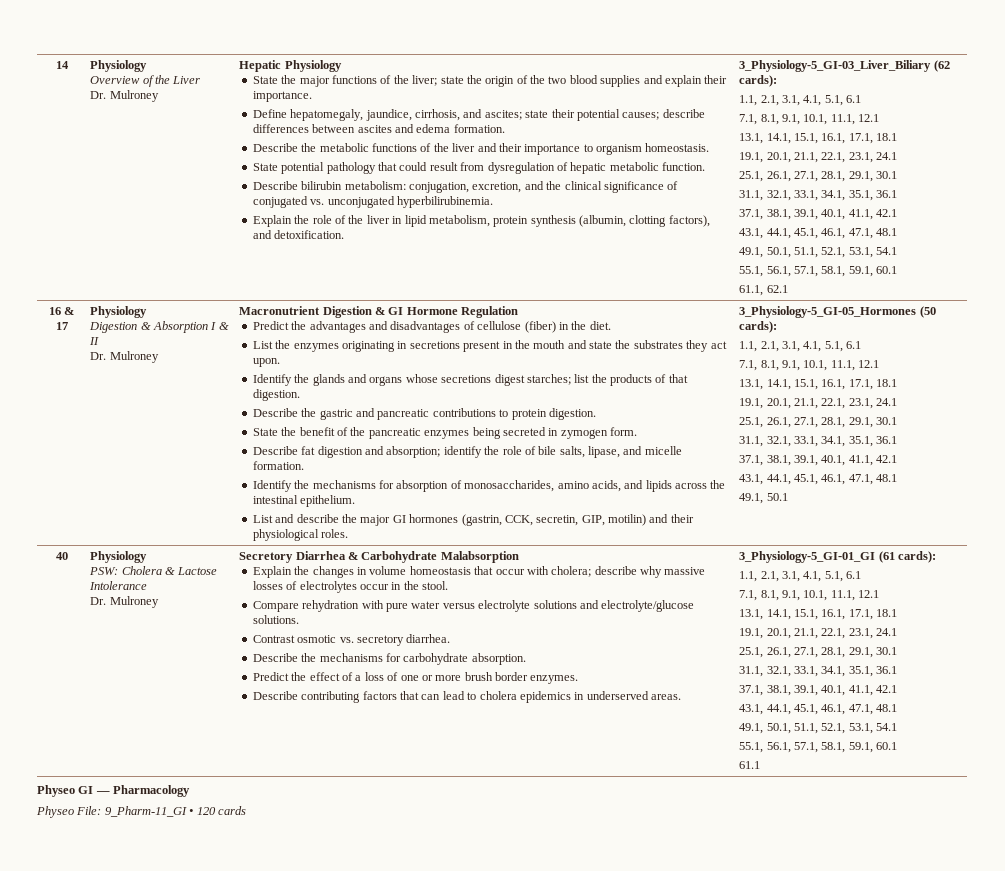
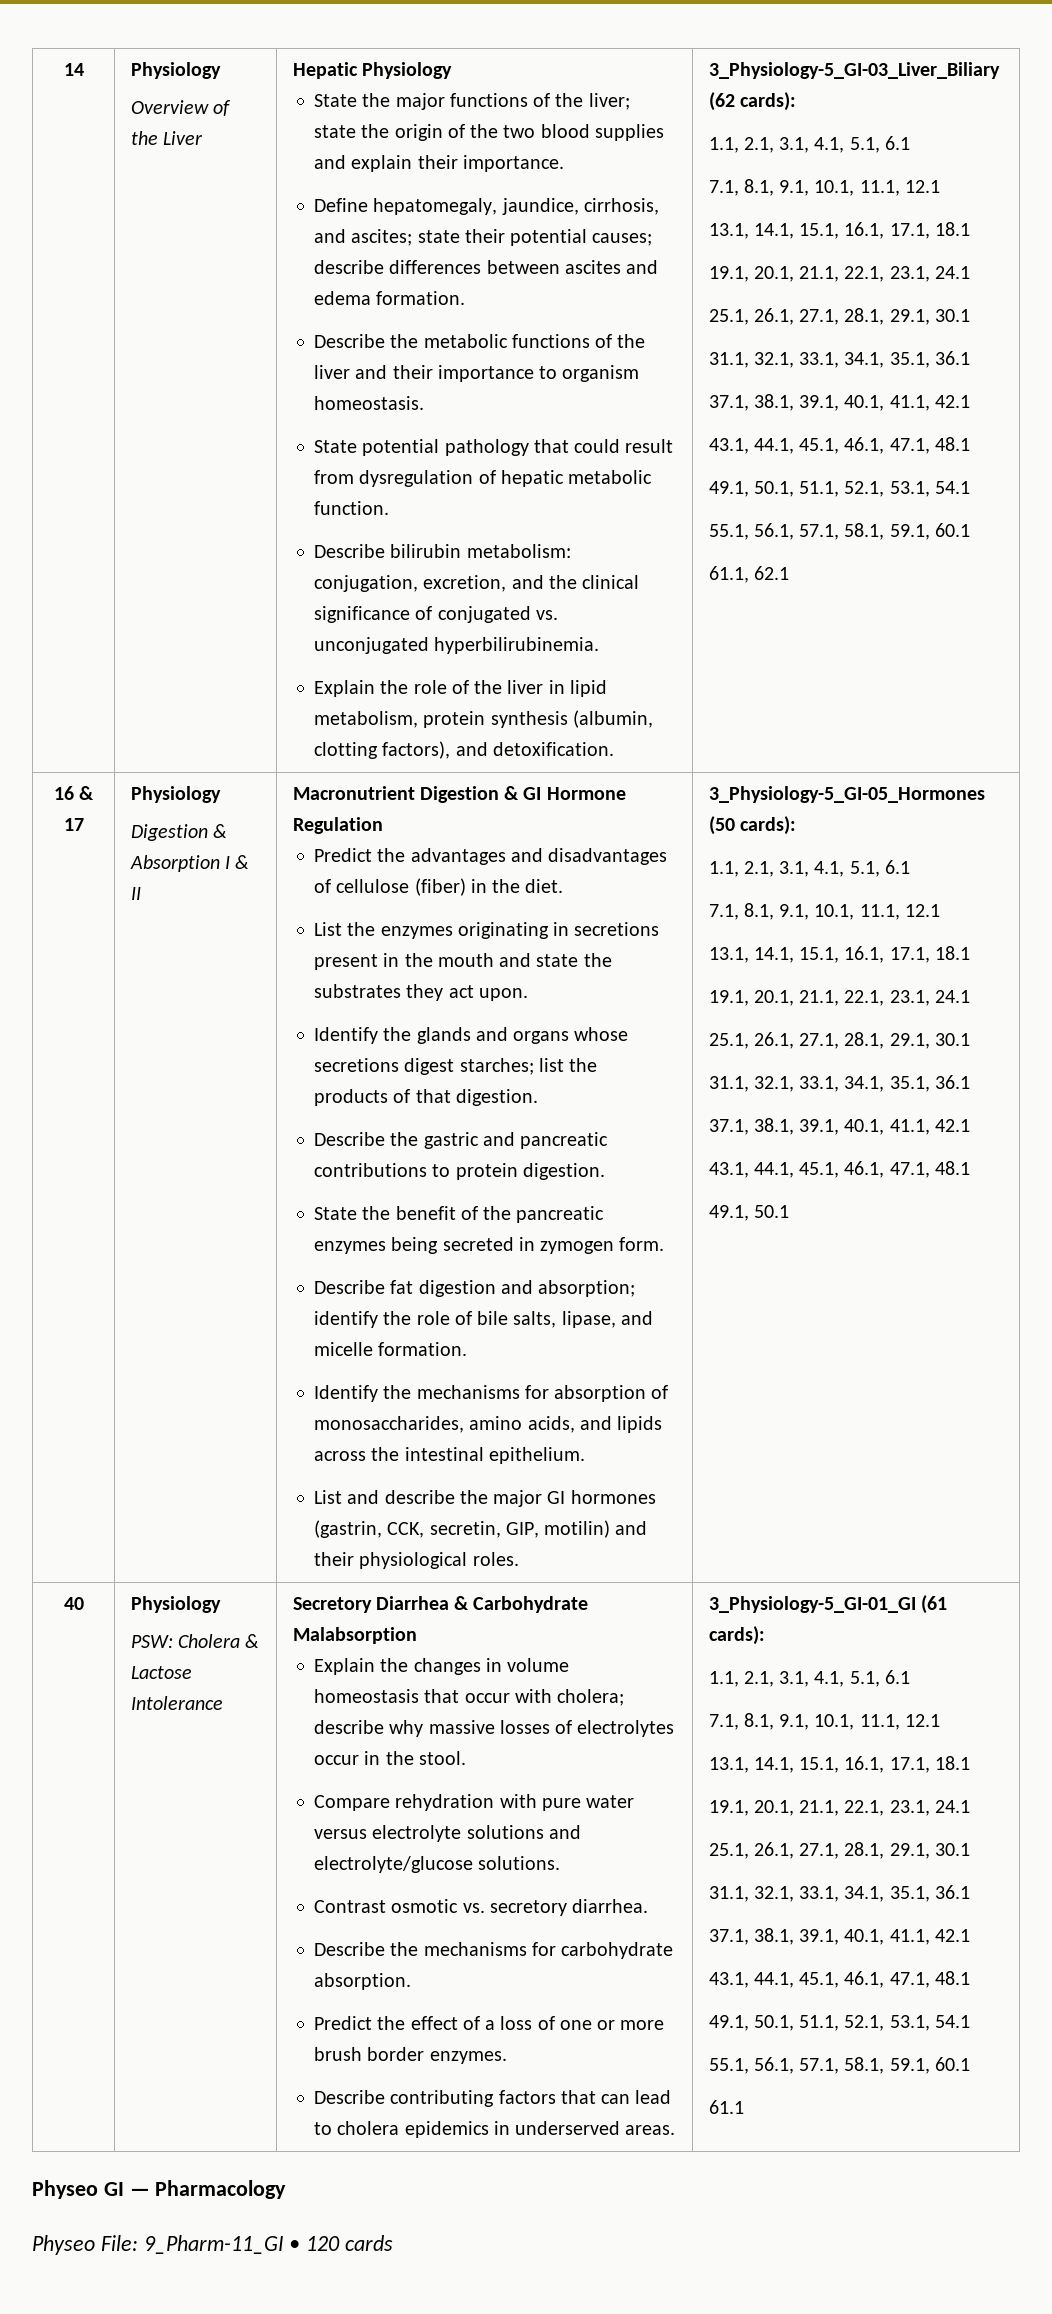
[90,90,159,102] // Dr. Mulroney -> (203, 138) none
[90,351,159,363] // Dr. Mulroney -> (141, 893) none
[90,596,159,608] // Dr. Mulroney -> (223, 1703) none

